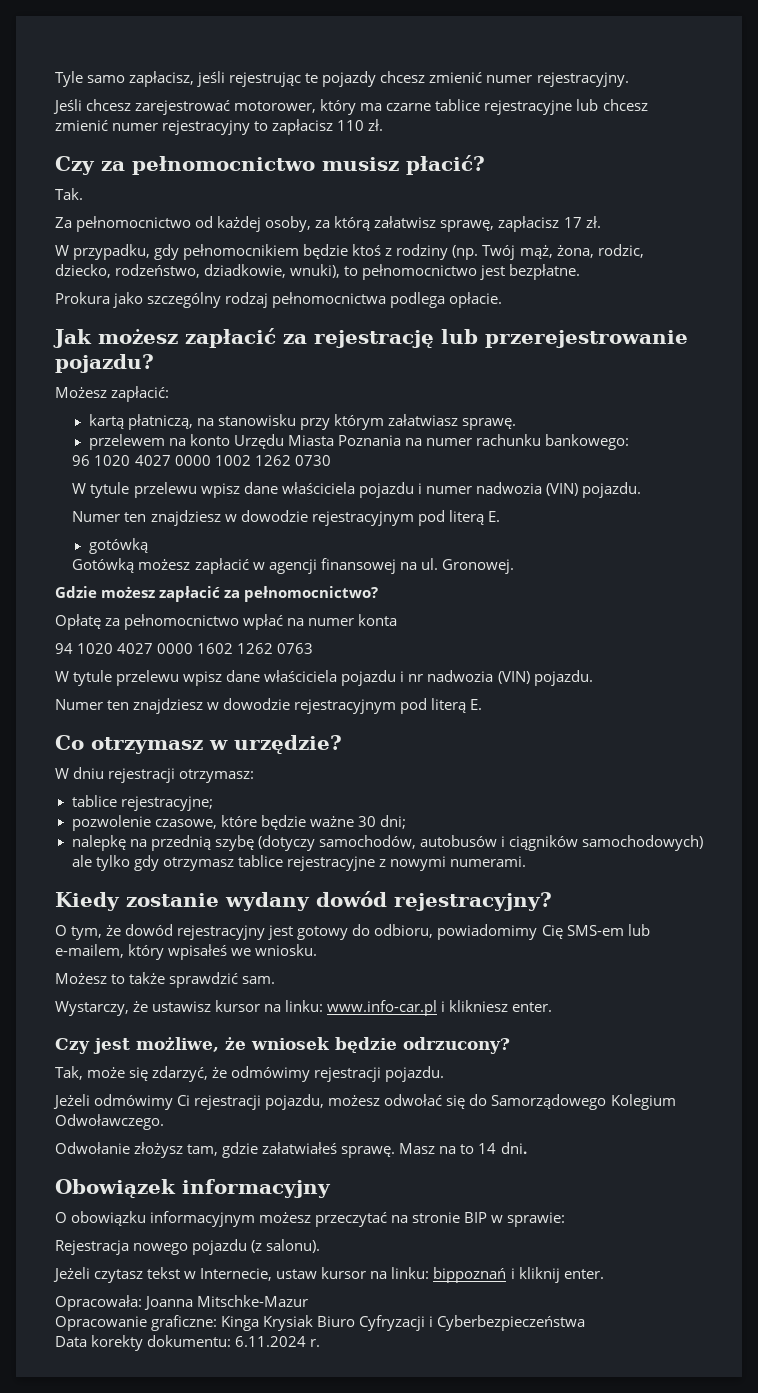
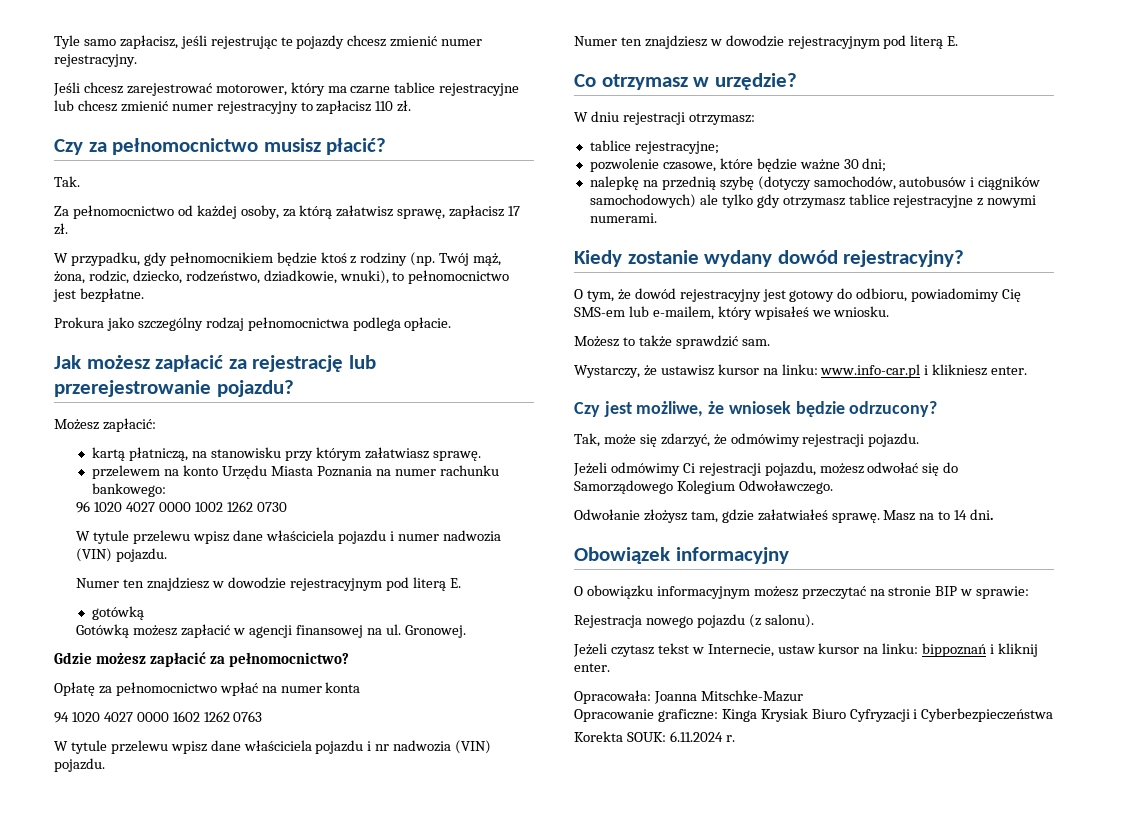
[55,1335,232,1351] Data korekty dokumentu: -> [574,731,666,742] Korekta SOUK:

